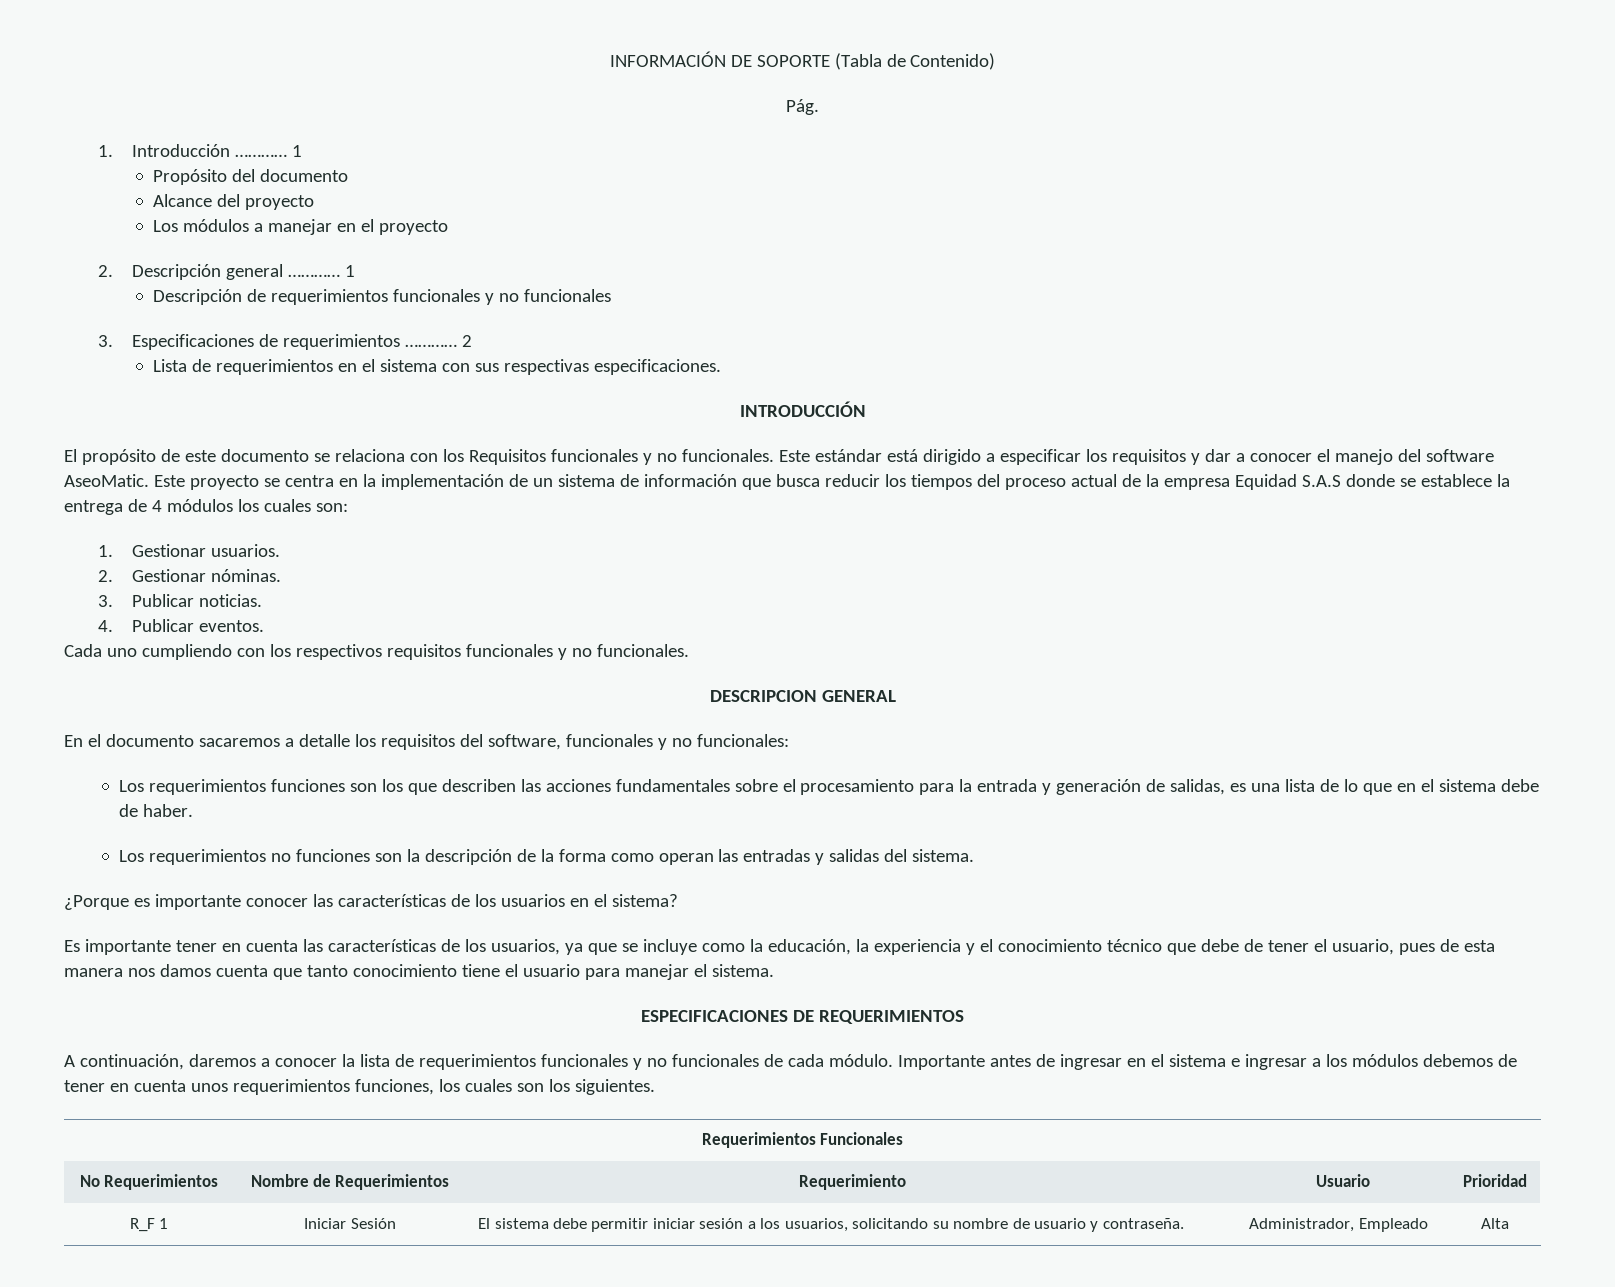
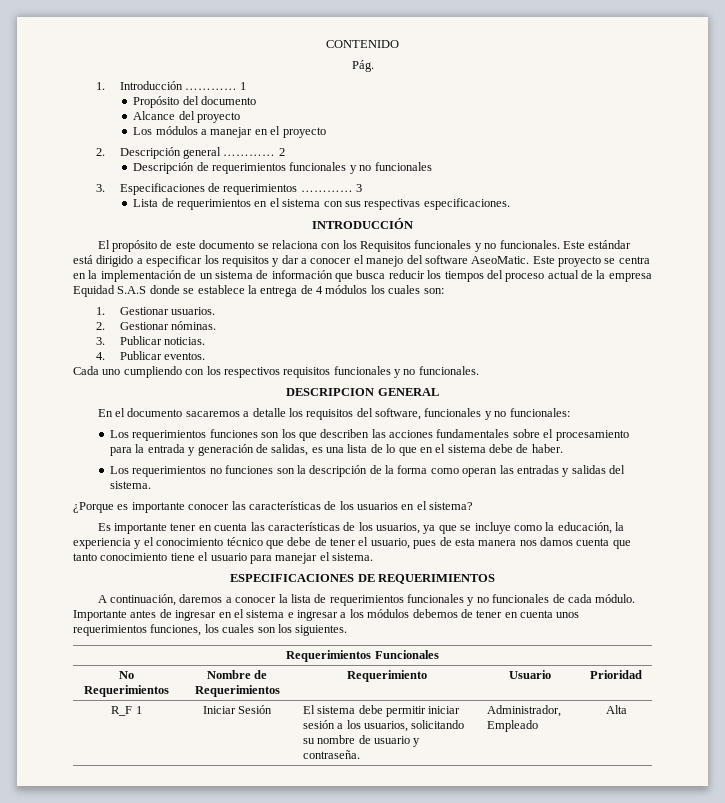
[609,51,996,70] INFORMACIÓN DE SOPORTE (Tabla de Contenido) -> [326,40,399,48] CONTENIDO
[345,265,356,277] 1 -> [278,148,285,156] 2
[462,335,473,347] 2 -> [356,184,363,192] 3

